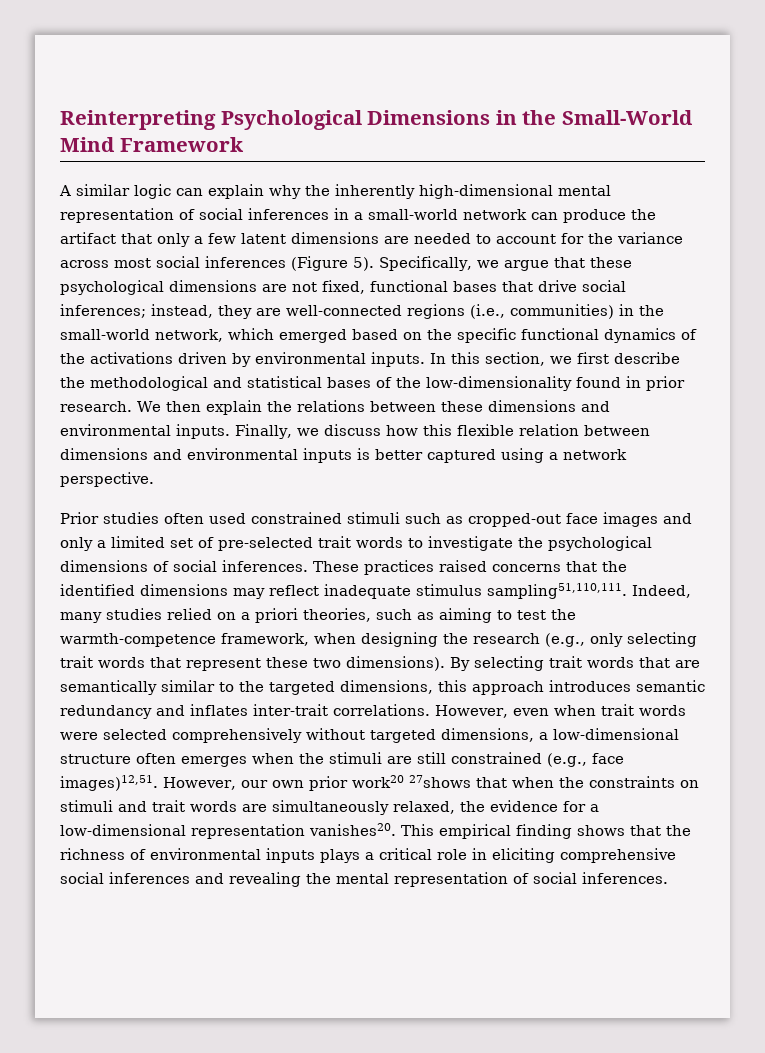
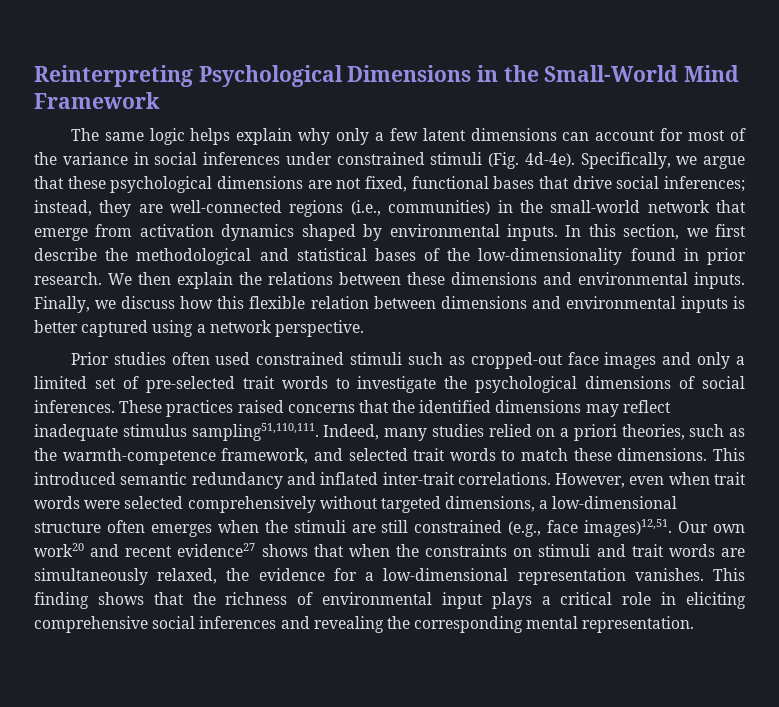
[59,184,611,199] [60,208,656,223] [60,232,152,244] A similar logic can explain why the inherently high-dimensional mental representation of social inferences in a small-world network can produce the artifact that -> [70,128,331,145] The same logic helps explain why
[384,232,683,244] [60,256,374,271] are needed to account for the variance across most social inferences (Figure 5). -> [562,128,746,141] [34,152,575,169] can account for most of the variance in social inferences under constrained stimuli (Fig. 4d-4e).
[155,328,697,343] [60,352,227,364] network, which emerged based on the specific functional dynamics of the activations driven -> [647,200,746,213] [34,224,356,241] network that emerge from activation dynamics shaped
[439,608,576,623] [60,632,697,647] [60,656,700,671] [60,680,631,695] aiming to test the warmth-competence framework, when designing the research (e.g., only selecting trait words that represent these two dimensions). By selecting trait words that are semantically similar to the targeted dimensions, this approach introduces -> [34,448,745,465] [34,472,116,485] the warmth-competence framework, and selected trait words to match these dimensions. This introduced
[190,704,248,716] inflates -> [320,472,379,485] inflated
[163,775,471,791] However, our own prior work20 27shows -> [678,521,745,533] [34,543,308,557] Our own work20 and recent evidence27 shows
[309,823,511,839] vanishes20. This empirical -> [634,568,745,581] vanishes. This
[266,848,315,863] inputs -> [441,592,483,609] input
[336,872,668,887] mental representation of social inferences. -> [414,616,695,633] corresponding mental representation.

